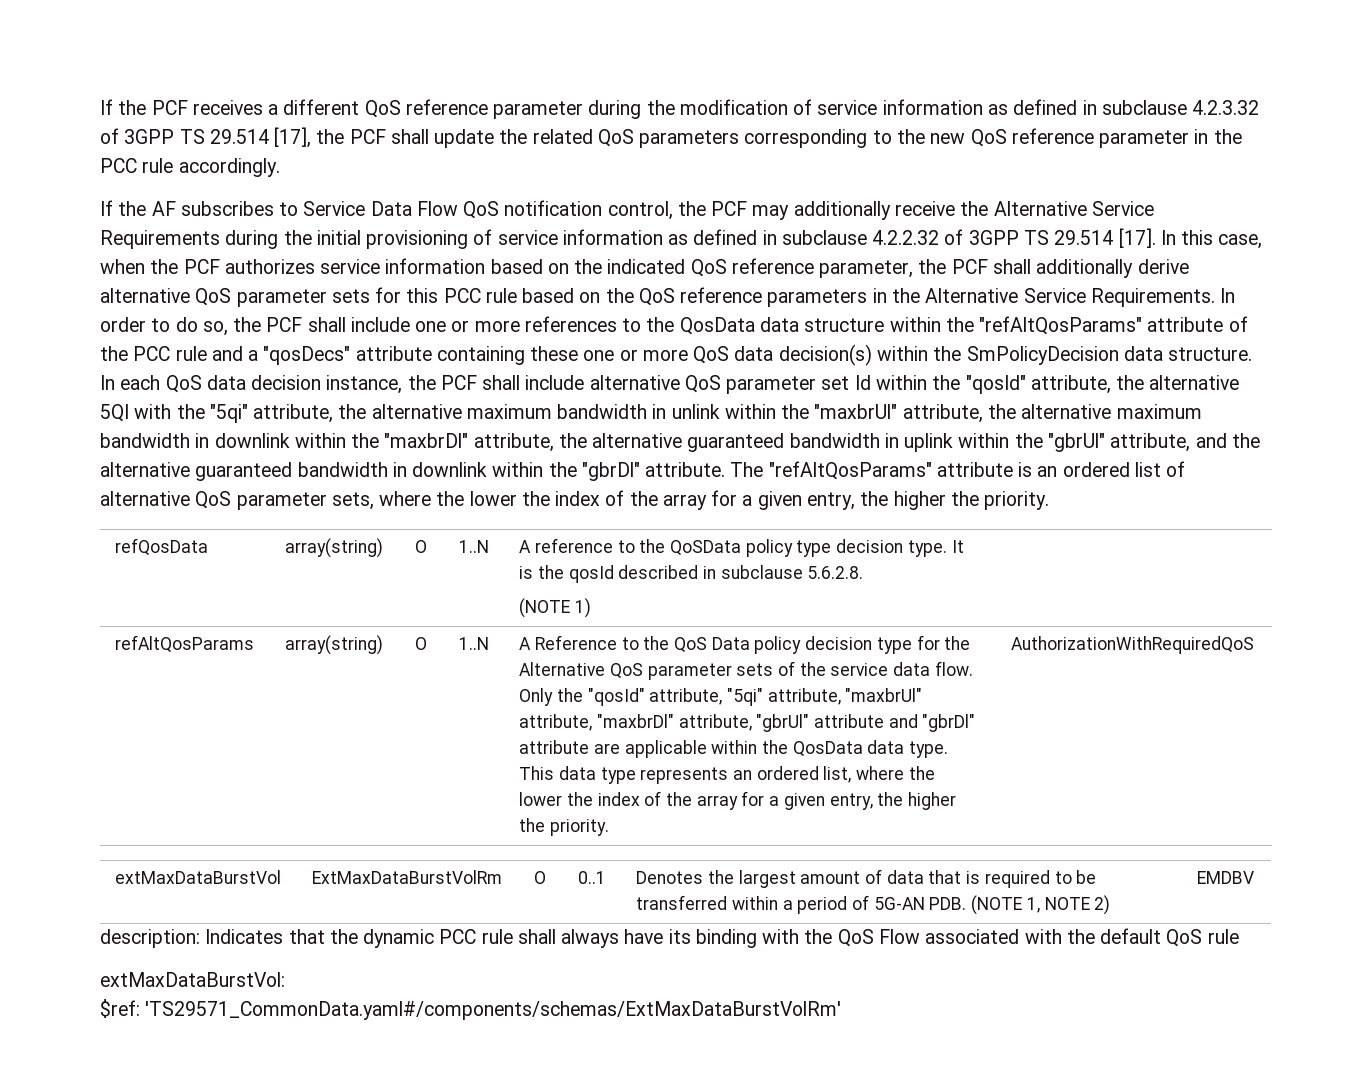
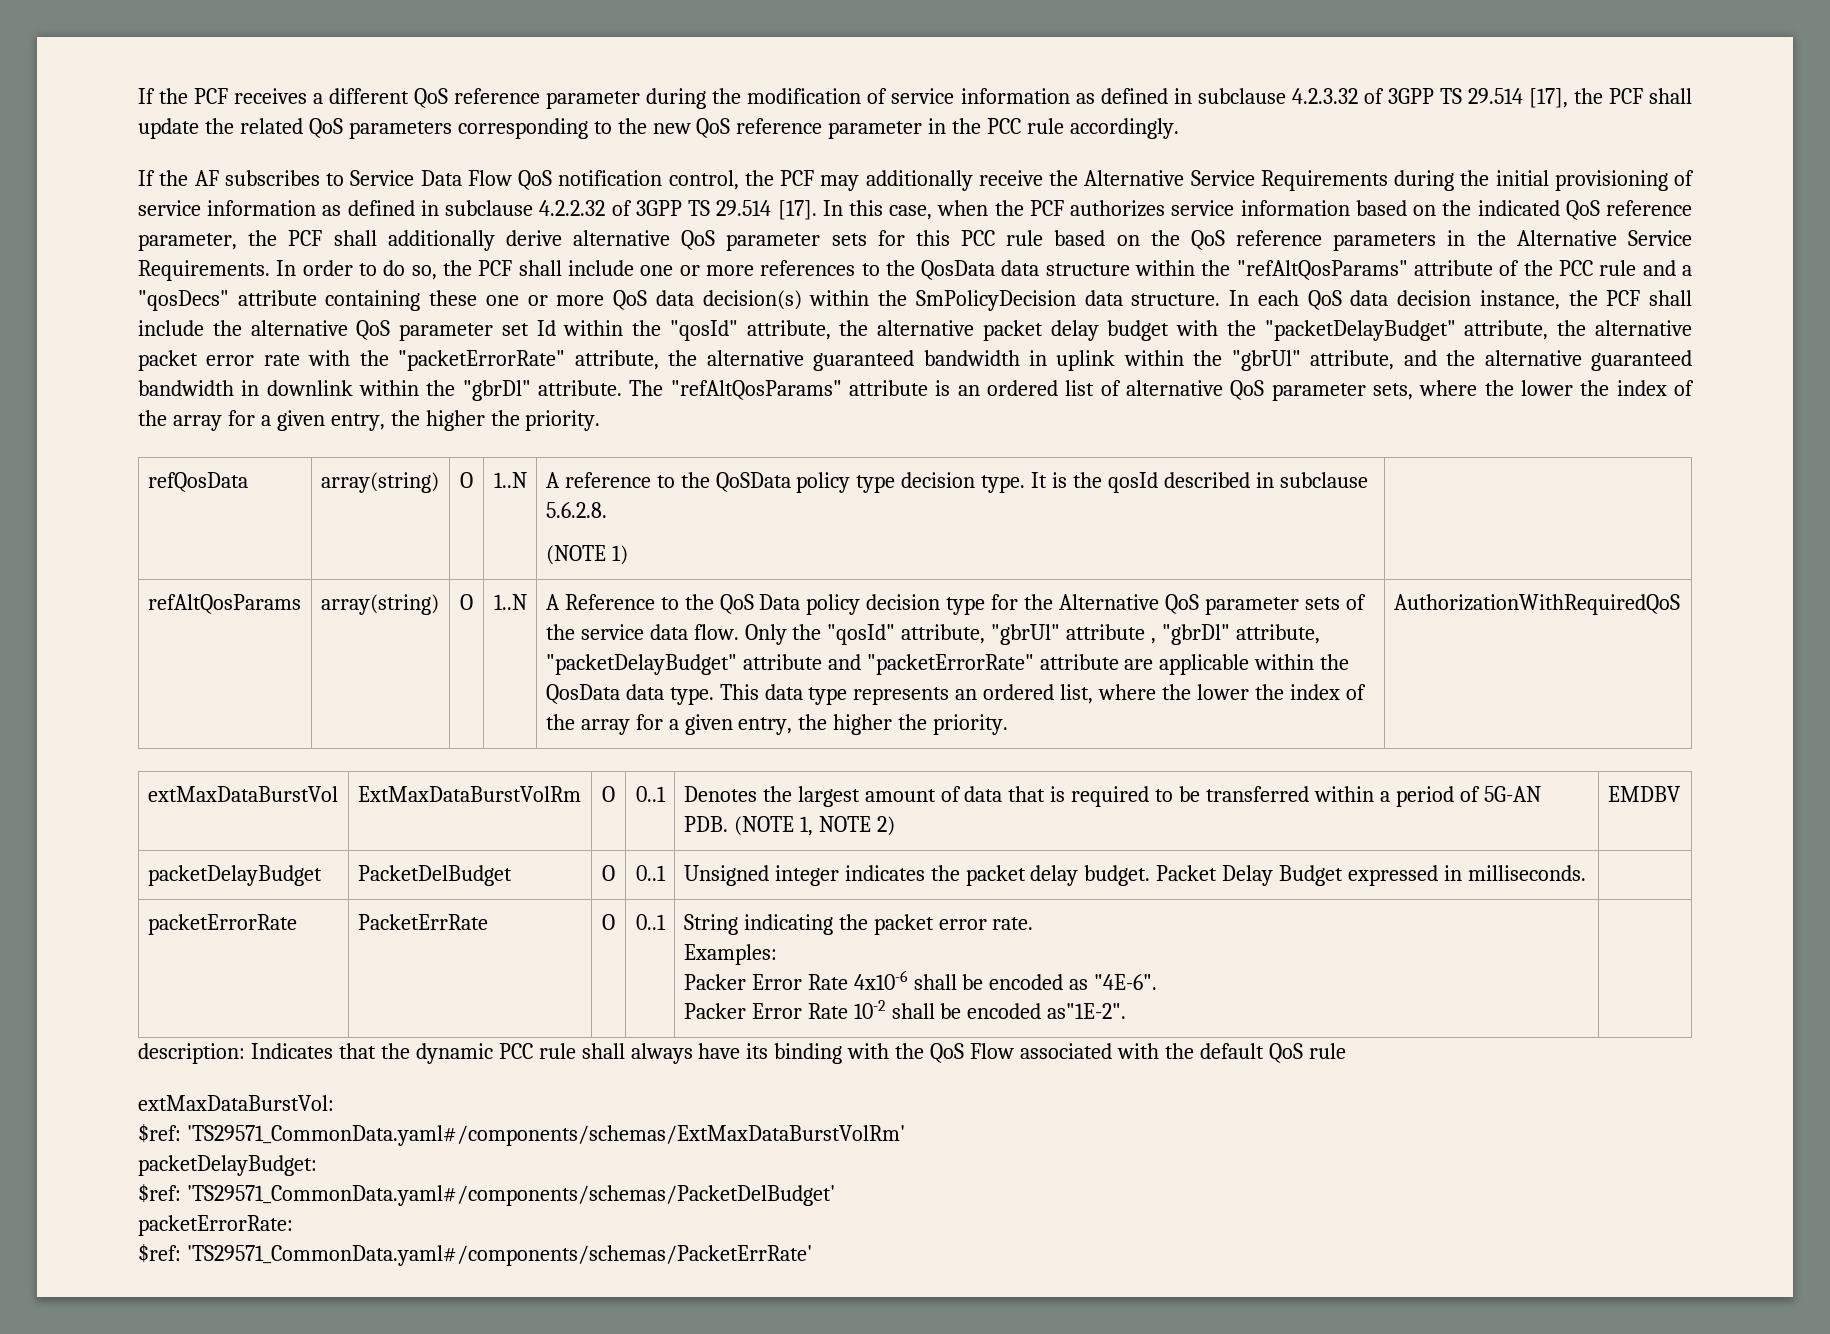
(585, 382) none -> [212,320,242,336] the
[100,404,1202,423] [100,433,469,448] 5QI with the "5qi" attribute, the alternative maximum bandwidth in unlink within the "maxbrUl" attribute, the alternative maximum bandwidth in downlink within the "maxbrDl" -> [982,320,1693,341] [138,350,566,371] packet delay budget with the "packetDelayBudget" attribute, the alternative packet error rate with the "packetErrorRate"
[727,688,923,706] [519,714,976,732] "5qi" attribute, "maxbrUl" attribute, "maxbrDl" attribute, "gbrUl" attribute and "gbrDl" -> [991,624,1321,645] [545,654,1034,675] "gbrUl" attribute , "gbrDl" attribute, "packetDelayBudget" attribute and "packetErrorRate"
(1255, 877) none -> [147,865,322,886] [357,865,512,886] [602,865,615,881] [635,865,666,881] [683,865,1587,886] [147,914,297,935] [357,914,488,930] [602,914,615,930] [635,914,666,930] [683,914,1034,935] [683,944,777,965] [683,970,1158,990] [683,1000,1127,1019] // packetDelayBudget | PacketDelBudget | O | 0..1 | Unsigned integer indicates the packet delay budget. Packet Delay Budget expressed in milliseconds. | // packetErrorRate | PacketErrRate | O | 0..1 | String indicating the packet error rate. // Examples: // Packer Error Rate 4x10-6 shall be encoded as "4E-6". // Packer Error Rate 10-2 shall be encoded as"1E-2". |
(842, 1010) none -> [138,1155,317,1176] [138,1184,835,1206] [138,1215,293,1236] [138,1244,812,1266] // packetDelayBudget: // $ref: 'TS29571_CommonData.yaml#/components/schemas/PacketDelBudget' // packetErrorRate: // $ref: 'TS29571_CommonData.yaml#/components/schemas/PacketErrRate'

